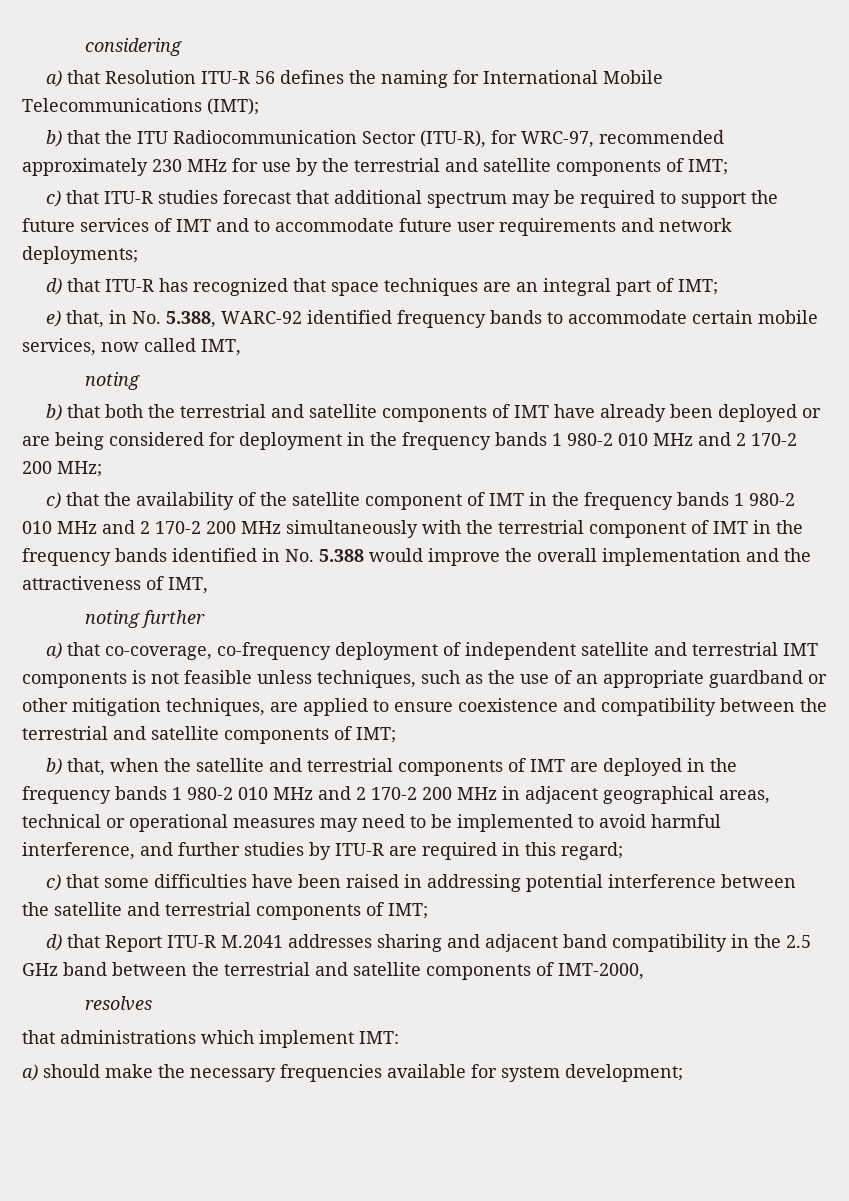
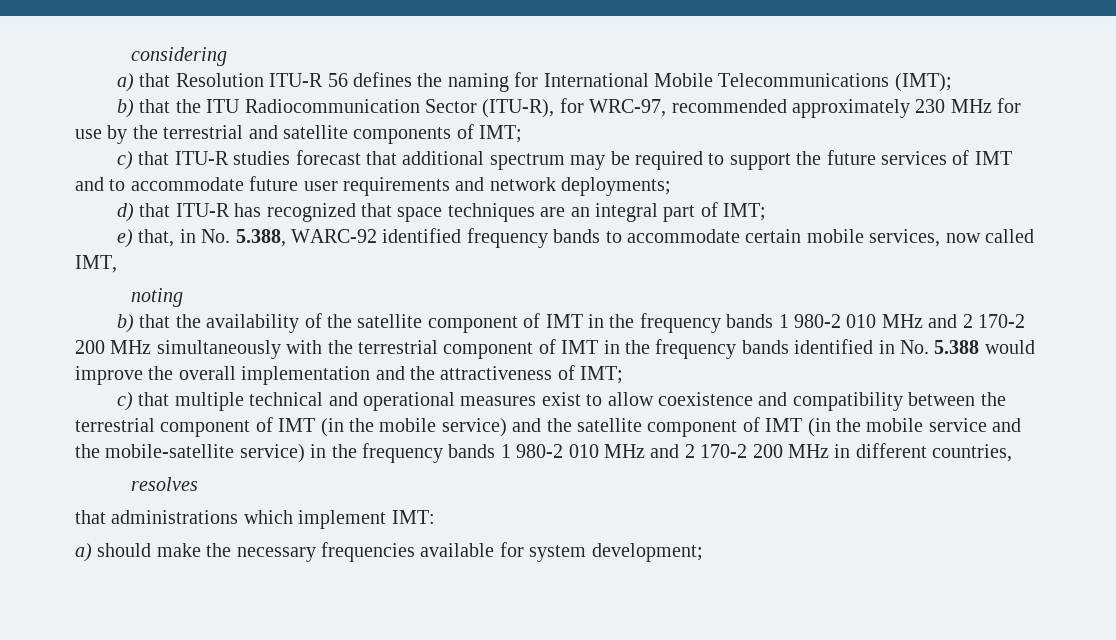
[105,404,822,422] [22,432,797,450] [22,461,102,477] [46,492,100,509] both the terrestrial and satellite components of IMT have already been deployed or are being considered for deployment in the frequency bands 1 980-2 010 MHz and 2 170-2 200 MHz; // c) that -> (171, 321) none
[168,577,208,594] [84,610,205,628] [46,642,819,660] [22,670,827,688] [22,698,453,716] IMT, // noting further // a) that co-coverage, co-frequency deployment of independent satellite and terrestrial IMT components is not feasible unless techniques, such as the use of an appropriate guardband or other mitigation techniques, are applied to ensure -> [580,366,624,384] [116,392,654,411] IMT; // c) that multiple technical and operational measures exist to allow
[113,726,396,744] [46,758,683,776] and satellite components of IMT; // b) that, when the satellite and terrestrial components of IMT are deployed -> [160,417,1022,437] [75,444,305,463] component of IMT (in the mobile service) and the satellite component of IMT (in the mobile service and the mobile-satellite service)
[525,786,770,804] [22,814,721,832] [22,842,623,860] [46,874,797,892] [22,902,428,920] [46,934,812,952] [22,962,644,980] adjacent geographical areas, technical or operational measures may need to be implemented to avoid harmful interference, and further studies by ITU-R are required in this regard; // c) that some difficulties have been raised in addressing potential interference between the satellite and terrestrial components of IMT; // d) that Report ITU-R M.2041 addresses sharing and adjacent band compatibility in the 2.5 GHz band between the terrestrial and satellite components of IMT-2000, -> [855,443,1013,462] different countries,

